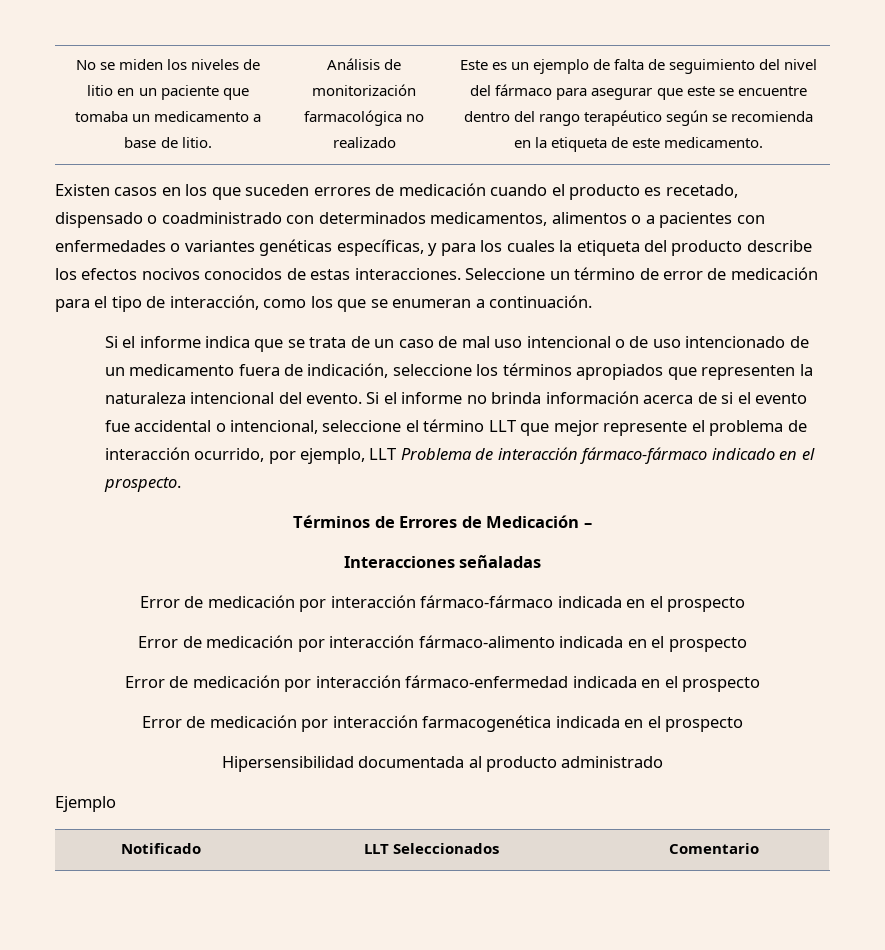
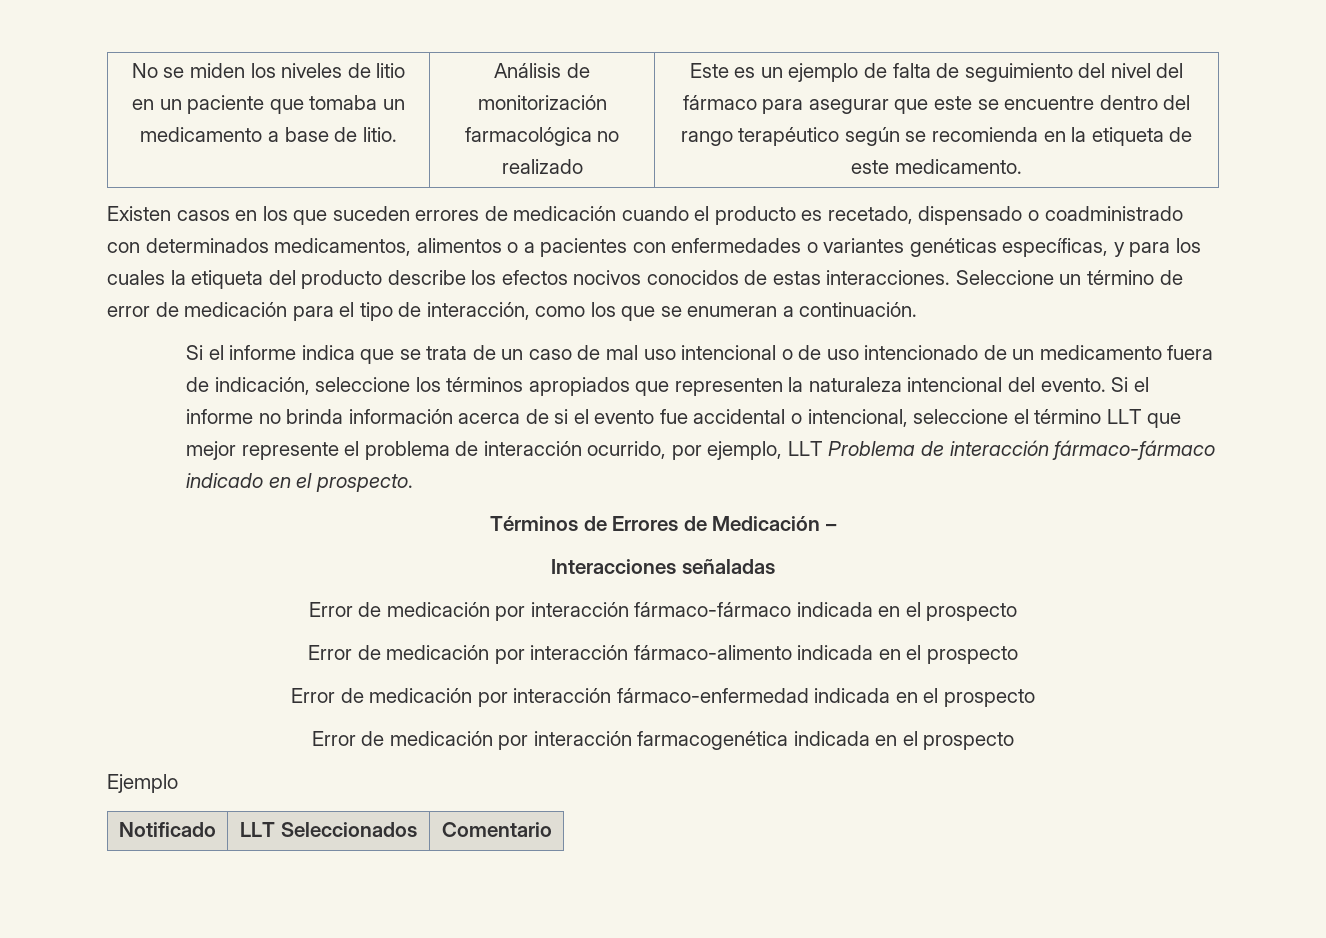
[221,756,664,772] // Hipersensibilidad documentada al producto administrado -> (1015, 741) none

